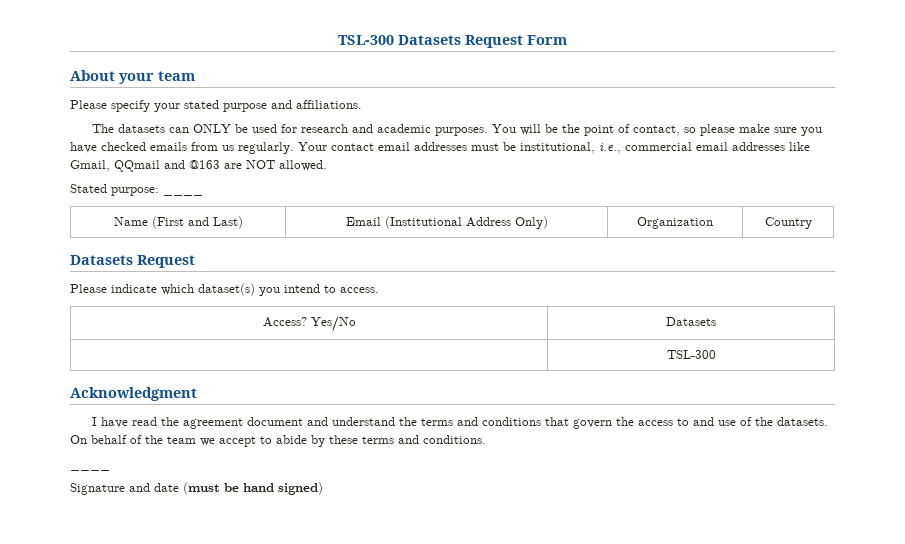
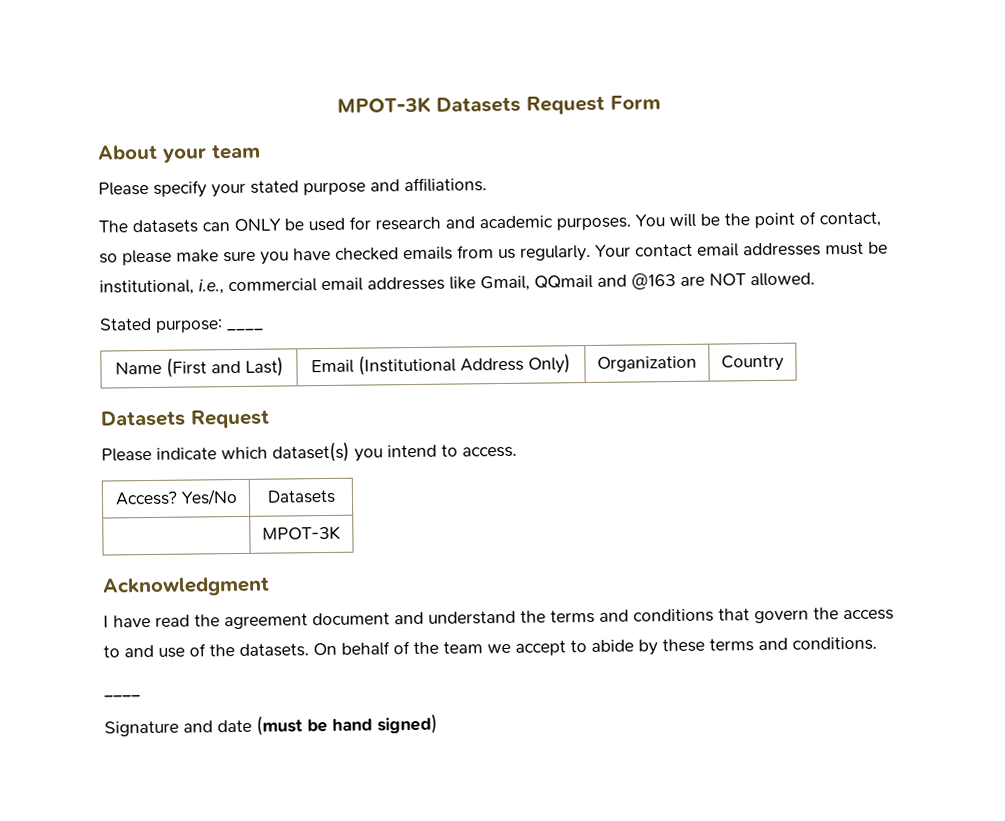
[338,35,394,45] TSL-300 -> [337,96,431,114] MPOT-3K
[666,350,716,359] TSL-300 -> [262,525,341,541] MPOT-3K

